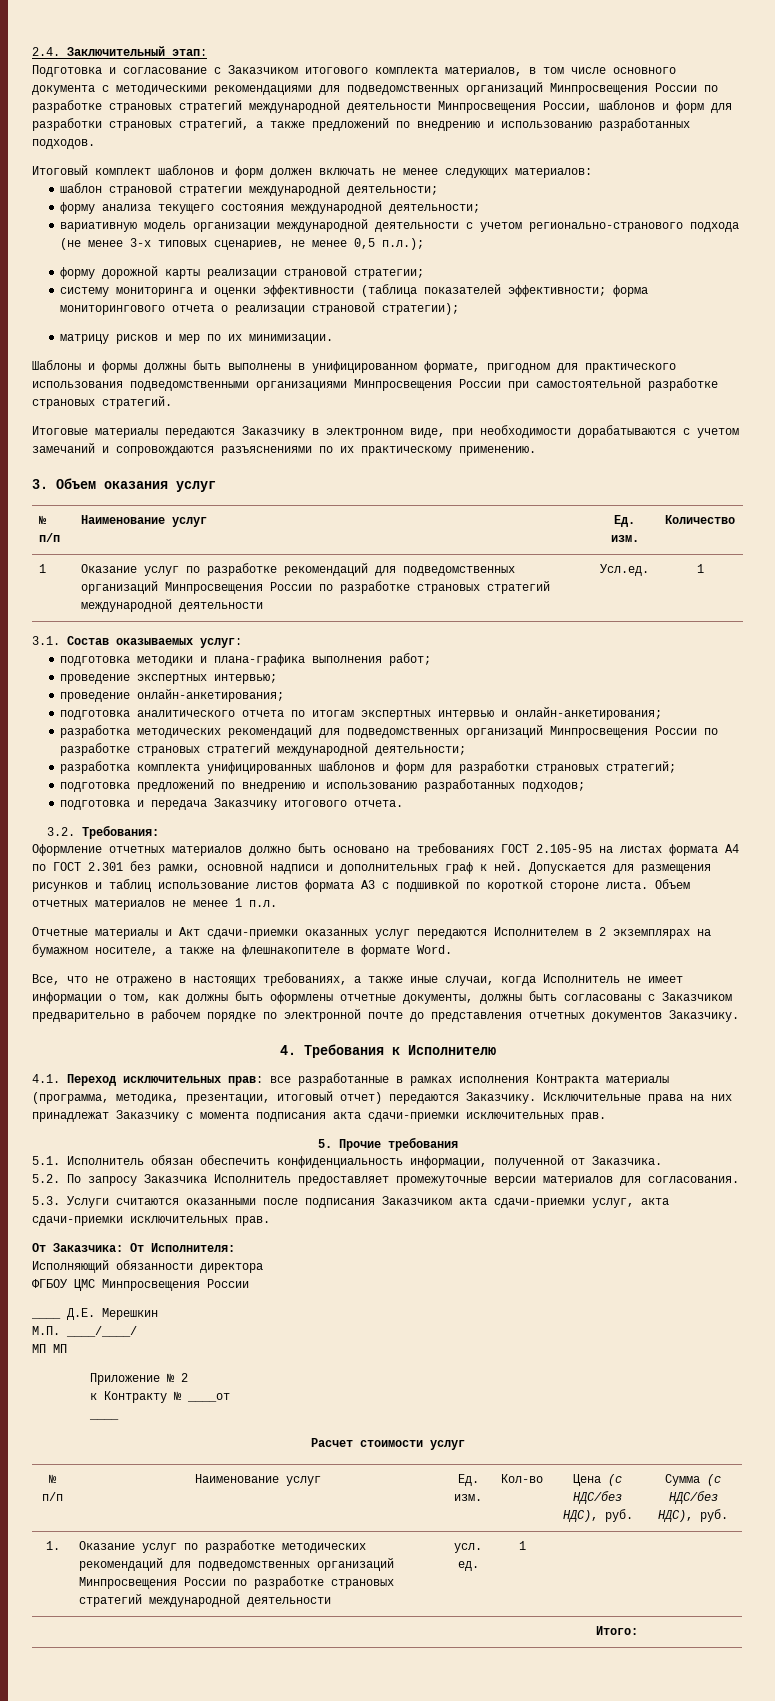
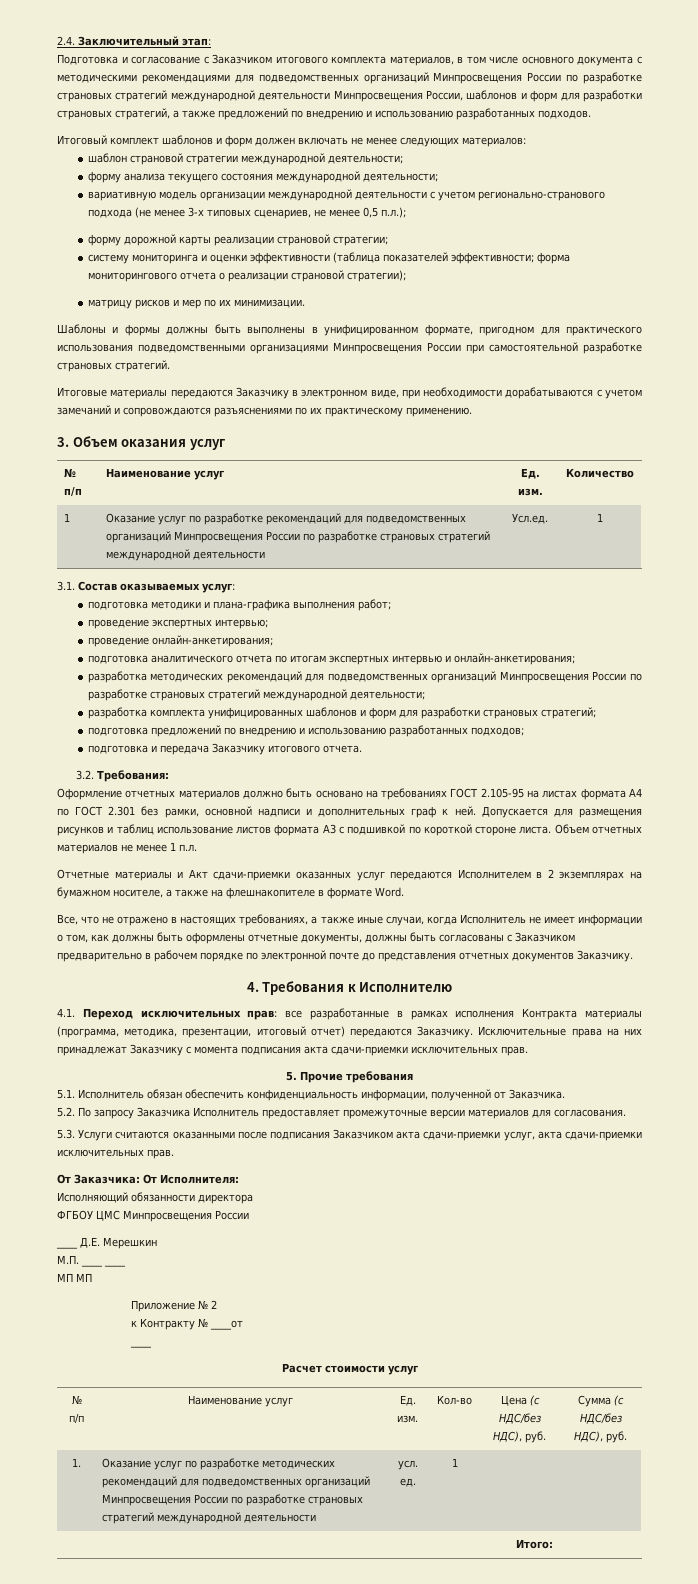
[66,1326,137,1337] ____/____/ -> [81,1264,126,1267] ____ ____

